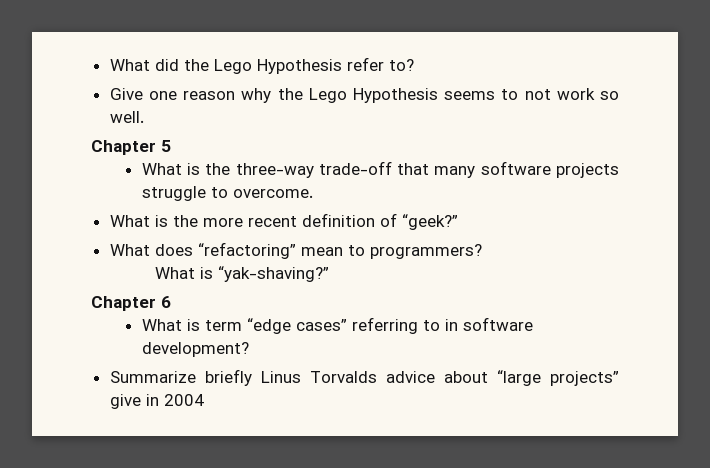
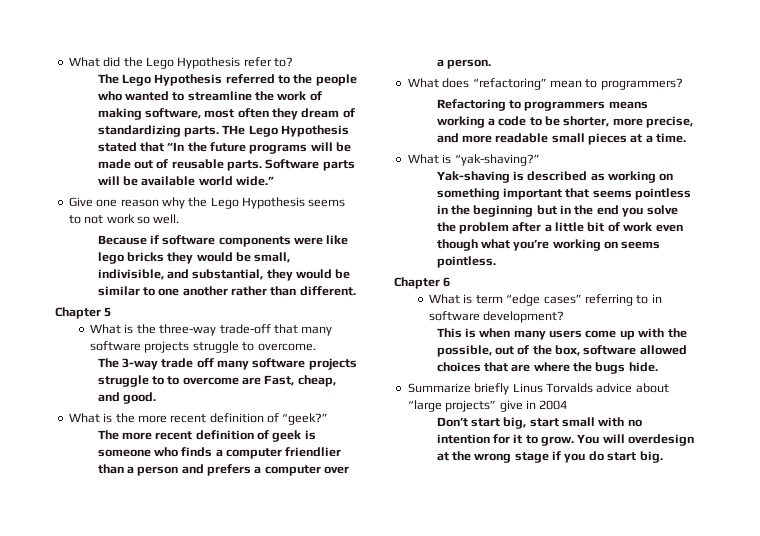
(414, 65) none -> [97,74,357,86] [97,91,322,101] [97,108,355,120] [97,125,350,137] [97,142,352,154] [97,159,355,171] [97,176,275,186] // The Lego Hypothesis referred to the people who wanted to streamline the work of making software, most often they dream of standardizing parts. THe Lego Hypothesis stated that “In the future programs will be made out of reusable parts. Software parts will be available world wide.”
(144, 117) none -> [97,235,349,247] [97,252,291,264] [97,269,351,281] [97,286,356,296] // Because if software components were like lego bricks they would be small, indivisible, and substantial, they would be similar to one another rather than different.
(313, 193) none -> [97,358,357,370] [97,375,336,387] [97,392,156,404] // The 3-way trade off many software projects struggle to to overcome are Fast, cheap, and good.
(458, 222) none -> [97,430,316,442] [97,447,342,459] [97,464,350,476] [436,59,491,69] // The more recent definition of geek is someone who finds a computer friendlier than a person and prefers a computer over a person.
[155,266,330,282] What is “yak-shaving?” -> [436,99,648,111] [436,116,694,128] [436,133,687,145] [407,154,540,166] [436,171,674,183] [436,188,692,200] [436,205,678,217] [436,222,683,234] [436,239,661,251] [436,256,496,268] Refactoring to programmers means working a code to be shorter, more precise, and more readable small pieces at a time. // What is “yak-shaving?” // Yak-shaving is described as working on something important that seems pointless in the beginning but in the end you solve the problem after a little bit of work even though what you’re working on seems pointless.
(249, 349) none -> [436,328,687,340] [436,345,687,357] [436,362,658,374] // This is when many users come up with the possible, out of the box, software allowed choices that are where the bugs hide.
(204, 400) none -> [436,417,642,429] [436,434,695,446] [436,451,663,463] // Don’t start big, start small with no intention for it to grow. You will overdesign at the wrong stage if you do start big.

